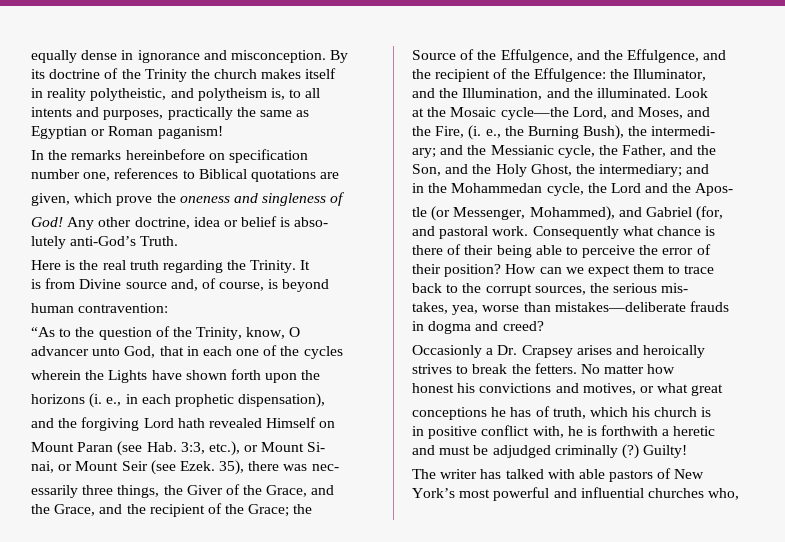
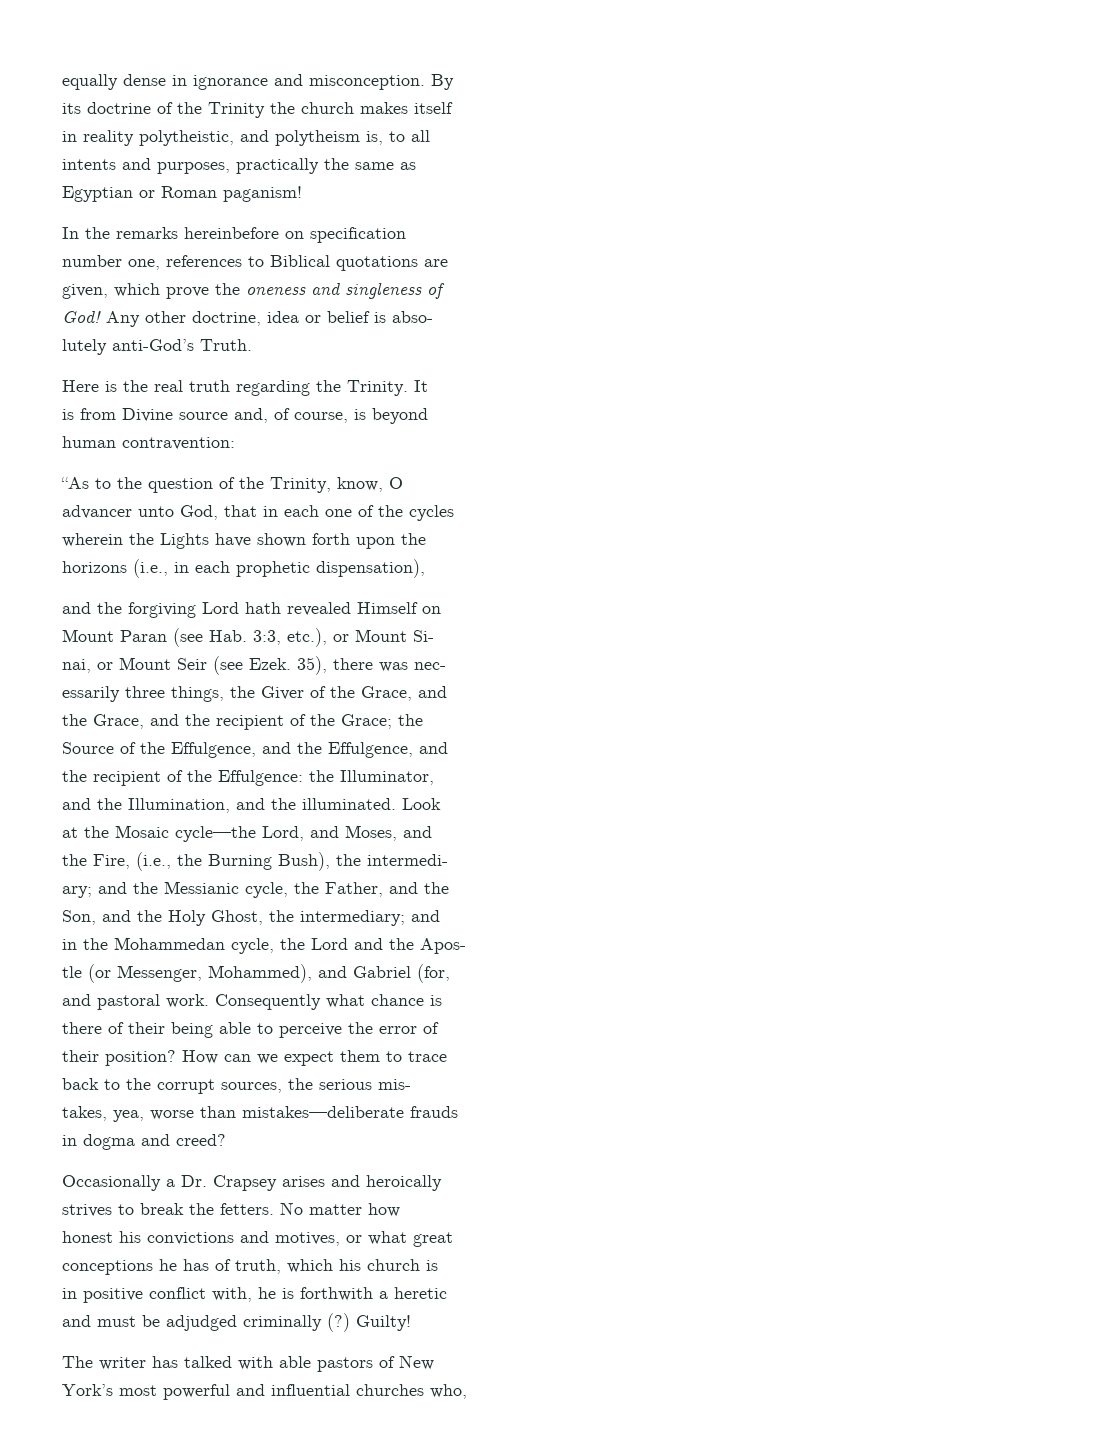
[89,393,122,408] (i. e., -> [133,559,168,578] (i.e.,
[468,125,501,140] (i. e., -> [136,852,171,871] (i.e.,
[412,345,482,358] Occasionly -> [62,1175,161,1191] Occasionally

